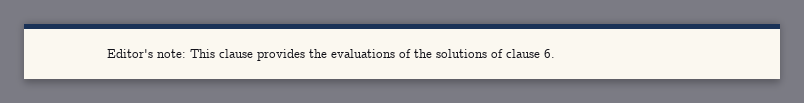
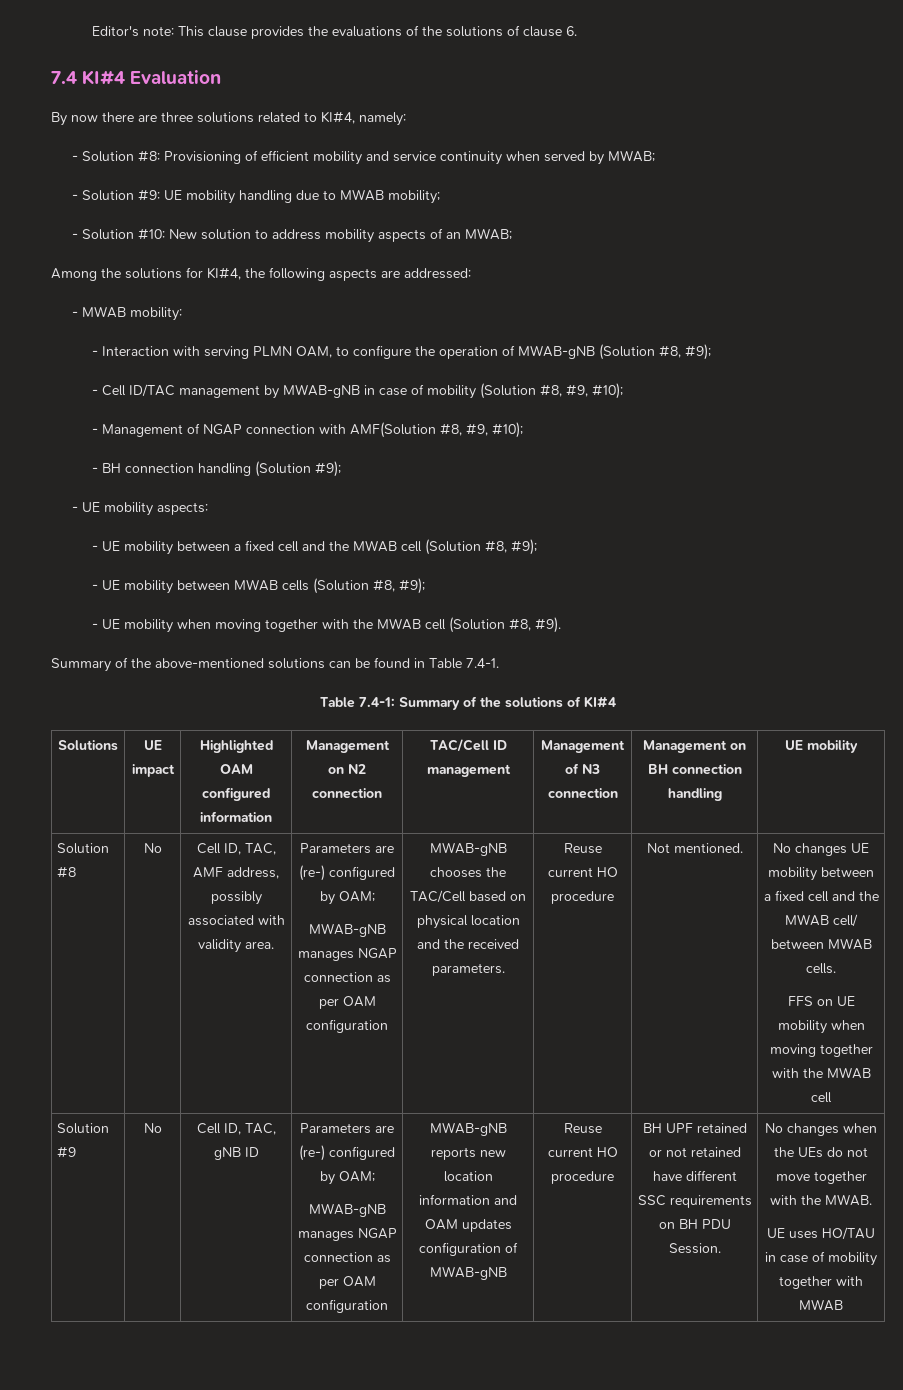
(555, 53) none -> [51,70,222,85] [51,111,406,126] [71,150,655,165] [71,189,440,204] [71,228,512,243] [51,267,471,281] [71,306,182,321] [92,344,712,360] [92,383,624,399] [92,422,524,438] [92,461,342,477] [71,502,208,516] [92,539,538,555] [92,578,426,594] [92,617,562,633] [51,657,499,672] [320,696,616,710] [58,740,118,751] [143,740,162,750] [131,764,175,777] [199,740,273,753] [219,764,253,774] [202,787,270,801] [200,811,272,822] [305,740,390,753] [328,764,366,774] [312,788,382,799] [429,739,507,752] [426,764,511,777] [541,740,625,753] [565,763,600,774] [547,788,618,799] [643,740,746,753] [647,764,742,775] [667,788,722,801] [785,740,858,753] [57,843,110,854] [57,866,77,878] [143,843,162,853] [196,843,276,855] [193,867,279,879] [210,891,262,905] [187,915,285,926] [198,939,274,953] [300,843,394,854] [299,865,395,881] [319,891,375,905] [308,923,386,937] [297,948,397,961] [303,972,391,983] [318,996,376,1009] [306,1019,388,1033] [429,842,507,856] [430,867,506,878] [410,890,526,903] [416,915,520,929] [417,939,519,949] [431,963,505,976] [563,843,602,854] [547,867,618,877] [551,891,614,904] [646,843,743,853] [773,843,869,856] [768,867,874,881] [763,890,879,902] [785,914,858,927] [770,938,872,950] [806,963,836,974] [787,996,855,1006] [777,1020,865,1034] [769,1044,873,1057] [771,1067,871,1079] [811,1092,832,1103] [57,1123,110,1134] [57,1146,77,1158] [143,1123,162,1133] [196,1123,276,1135] [213,1147,259,1160] [300,1123,394,1134] [299,1145,395,1161] [319,1171,375,1185] [308,1203,386,1217] [297,1228,397,1241] [303,1252,391,1263] [318,1276,376,1289] [306,1299,388,1313] [429,1122,507,1136] [430,1147,506,1160] [443,1171,493,1182] [419,1194,517,1205] [424,1219,512,1232] [419,1242,518,1256] [429,1266,507,1280] [563,1123,602,1134] [547,1147,618,1157] [551,1171,614,1184] [642,1123,747,1133] [648,1147,741,1157] [652,1170,737,1181] [637,1195,752,1208] [658,1219,731,1229] [668,1243,721,1254] [765,1123,877,1136] [774,1147,868,1158] [775,1171,867,1184] [770,1194,872,1206] [767,1227,875,1240] [765,1251,877,1266] [779,1276,863,1289] [799,1299,843,1311] // 7.4 KI#4 Evaluation // By now there are three solutions related to KI#4, namely: // - Solution #8: Provisioning of efficient mobility and service continuity when served by MWAB; // - Solution #9: UE mobility handling due to MWAB mobility; // - Solution #10: New solution to address mobility aspects of an MWAB; // Among the solutions for KI#4, the following aspects are addressed: // - MWAB mobility: // - Interaction with serving PLMN OAM, to configure the operation of MWAB-gNB (Solution #8, #9); // - Cell ID/TAC management by MWAB-gNB in case of mobility (Solution #8, #9, #10); // - Management of NGAP connection with AMF(Solution #8, #9, #10); // - BH connection handling (Solution #9); // - UE mobility aspects: // - UE mobility between a fixed cell and the MWAB cell (Solution #8, #9); // - UE mobility between MWAB cells (Solution #8, #9); // - UE mobility when moving together with the MWAB cell (Solution #8, #9). // Summary of the above-mentioned solutions can be found in Table 7.4-1. // Table 7.4-1: Summary of the solutions of KI#4 // Solutions | UE impact | Highlighted OAM configured information | Management on N2 connection | TAC/Cell ID management | Management of N3 connection | Management on BH connection handling | UE mobility // Solution #8 | No | Cell ID, TAC, AMF address, possibly associated with validity area. | Parameters are (re-) configured by OAM; // MWAB-gNB manages NGAP connection as per OAM configuration | MWAB-gNB chooses the TAC/Cell based on physical location and the received parameters. | Reuse current HO procedure | Not mentioned. | No changes UE mobility between a fixed cell and the MWAB cell/ between MWAB cells. // FFS on UE mobility when moving together with the MWAB cell // Solution #9 | No | Cell ID, TAC, gNB ID | Parameters are (re-) configured by OAM; // MWAB-gNB manages NGAP connection as per OAM configuration | MWAB-gNB reports new location information and OAM updates configuration of MWAB-gNB | Reuse current HO procedure | BH UPF retained or not retained have different SSC requirements on BH PDU Session. | No changes when the UEs do not move together with the MWAB. // UE uses HO/TAU in case of mobility together with MWAB

